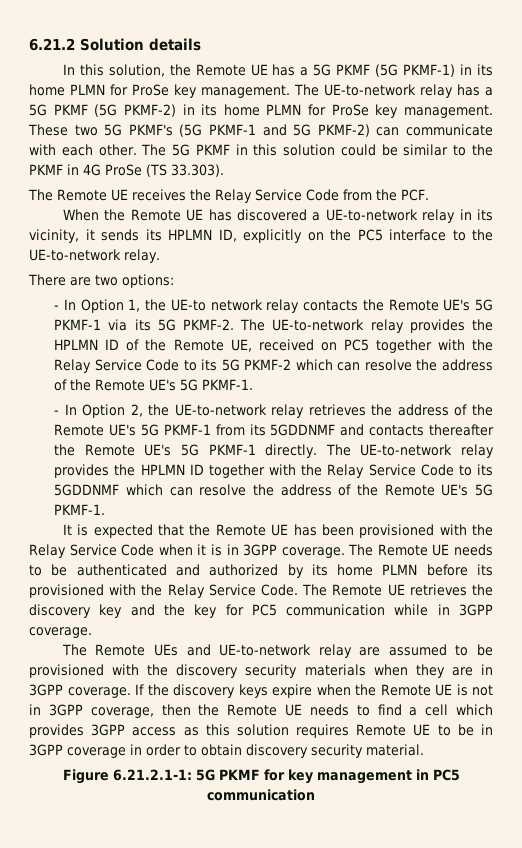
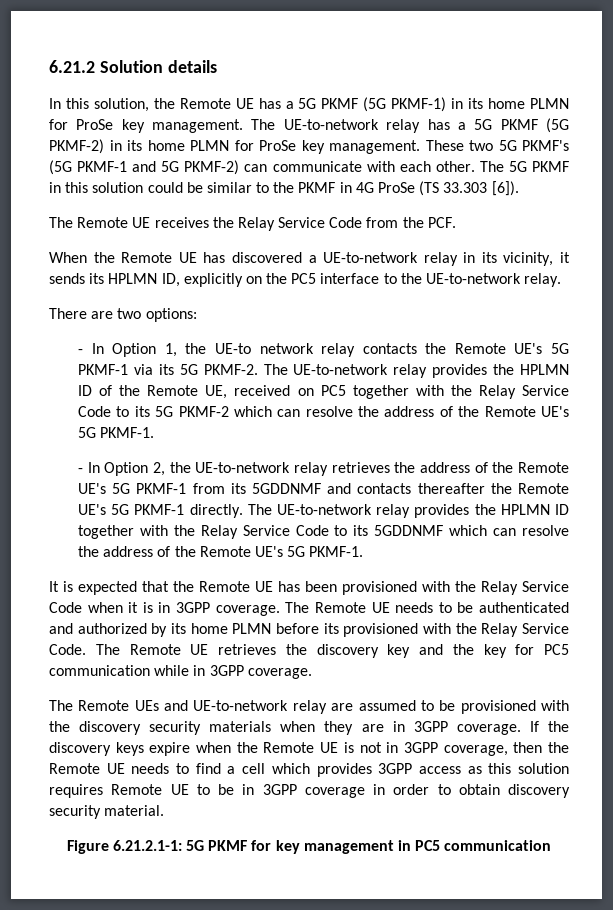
[171,164,224,177] 33.303). -> [443,181,519,196] 33.303 [6]).

